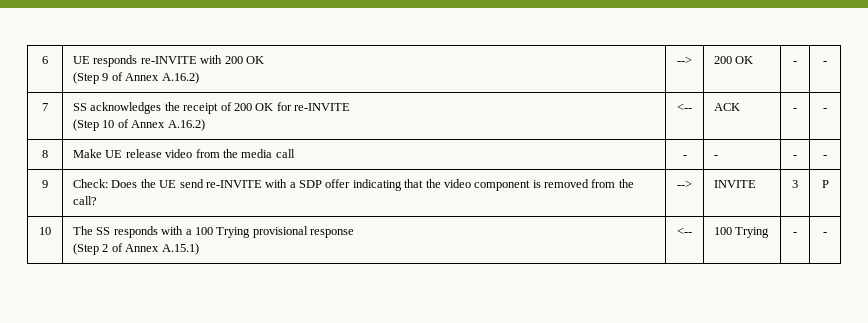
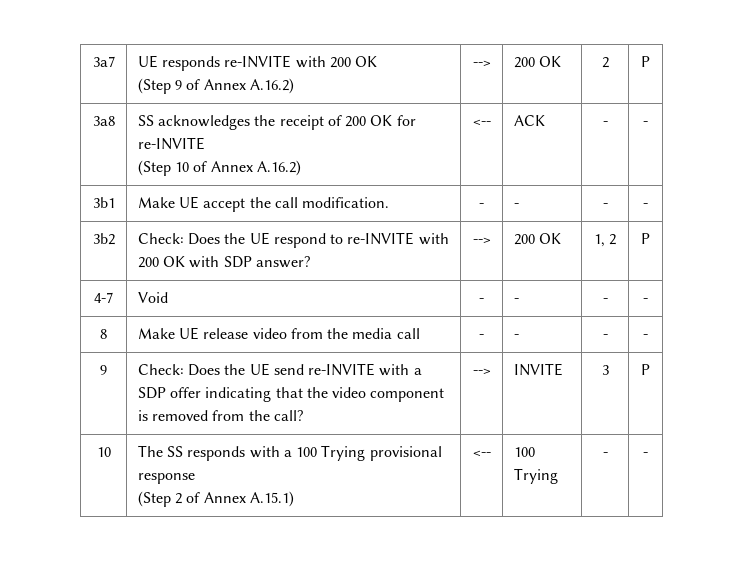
[42,56,48,64] 6 -> [92,56,115,67] 3a7
[793,61,797,64] [823,61,827,64] [42,103,48,111] - | - // 7 -> [601,57,609,68] [641,56,650,67] [92,116,115,126] 2 | P // 3a8
(827, 109) none -> [92,197,115,208] [137,196,390,212] [479,203,484,208] [513,203,519,208] [602,203,608,208] [643,203,648,208] [92,233,115,245] [137,232,449,248] [137,256,310,268] [472,237,491,244] [513,233,561,245] [593,234,617,247] [641,233,650,244] [94,292,113,303] [137,292,168,303] [479,298,484,303] [513,298,519,303] [602,298,608,303] [643,298,648,303] // 3b1 | Make UE accept the call modification. | - | - | - | - // 3b2 | Check: Does the UE respond to re-INVITE with 200 OK with SDP answer? | --> | 200 OK | 1, 2 | P // 4-7 | Void | - | - | - | -

